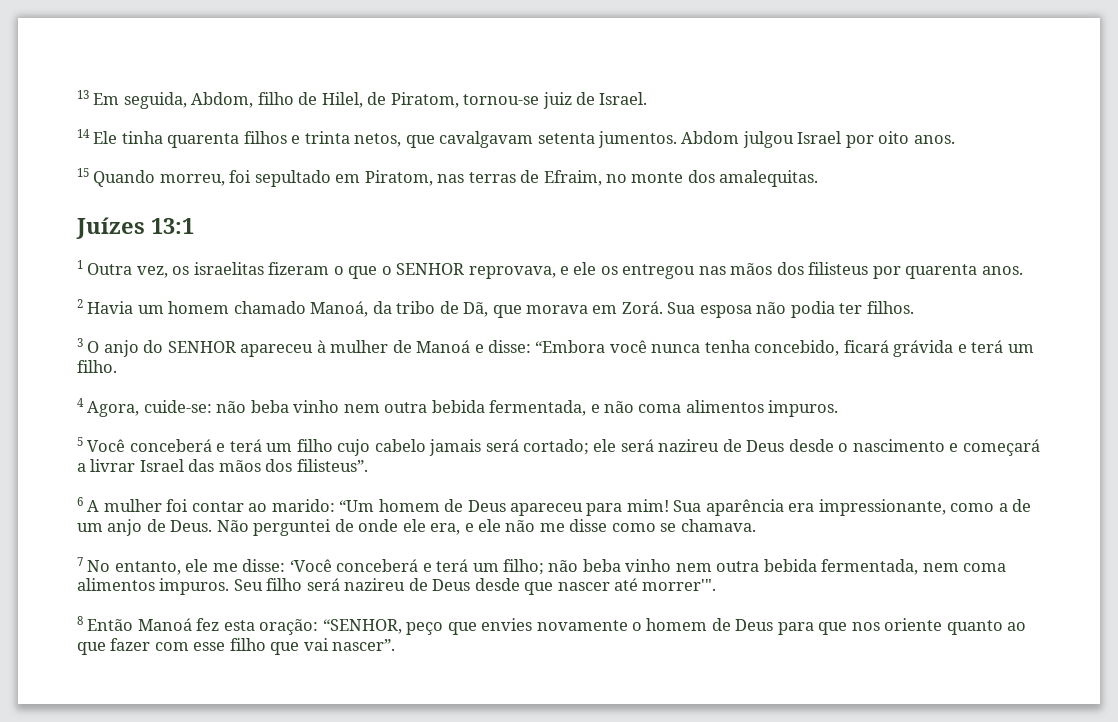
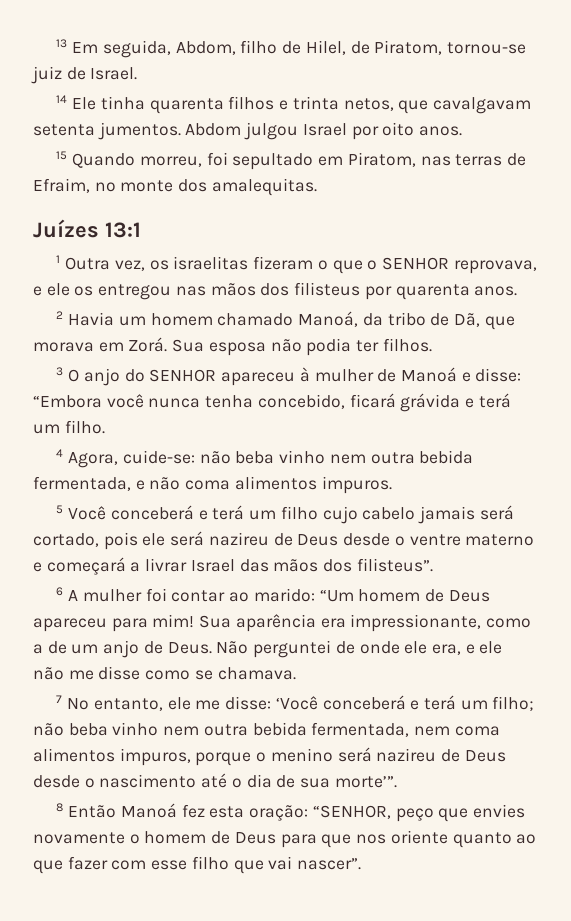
[523,439,590,455] cortado; -> [33,532,138,550] cortado, pois
[852,439,945,452] nascimento -> [409,534,535,546] ventre materno
[159,578,717,595] impuros. Seu filho será nazireu de Deus desde que nascer até morrer'". -> [119,747,506,766] [33,773,397,788] impuros, porque o menino será nazireu de Deus desde o nascimento até o dia de sua morte’”.

